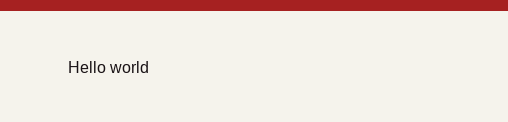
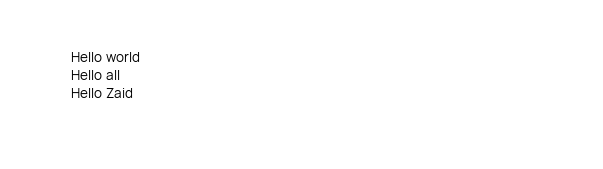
(150, 67) none -> [71,70,120,80] [71,88,133,98] // Hello all // Hello Zaid

